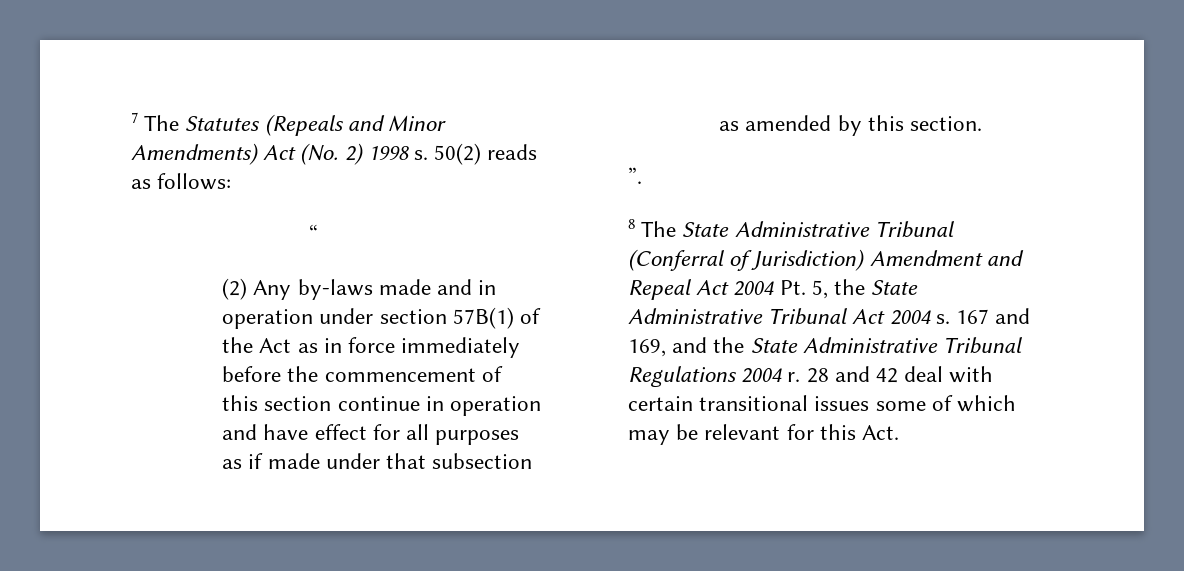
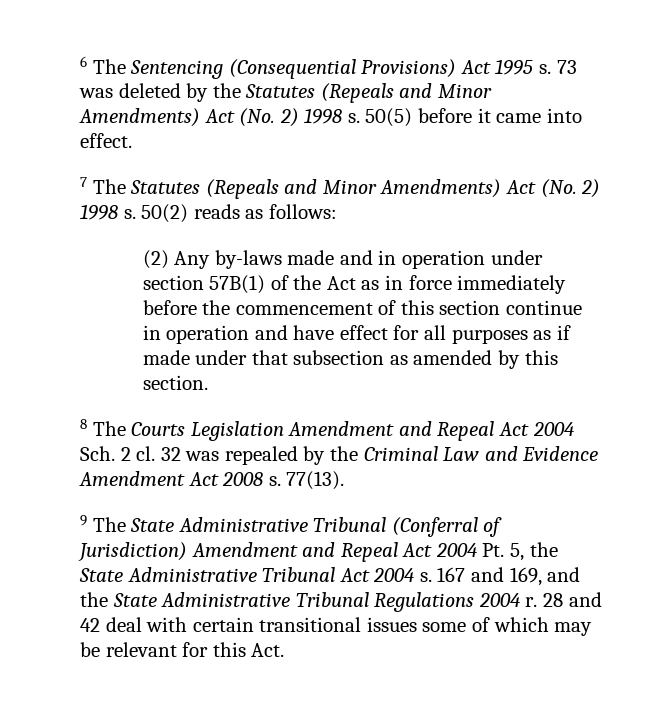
(130, 117) none -> [80,56,577,79] [79,83,493,103] [79,108,582,127] [80,133,133,148] 6 The Sentencing (Consequential Provisions) Act 1995 s. 73 was deleted by the Statutes (Repeals and Minor Amendments) Act (No. 2) 1998 s. 50(5) before it came into effect. //
[309,224,318,242] // “ -> (337, 211) none
[627,167,642,184] [627,219,635,229] ”. // 8 -> [80,419,574,441] [80,446,599,465] [79,471,345,490] [80,515,88,526] 8 The Courts Legislation Amendment and Repeal Act 2004 Sch. 2 cl. 32 was repealed by the Criminal Law and Evidence Amendment Act 2008 s. 77(13). // 9

